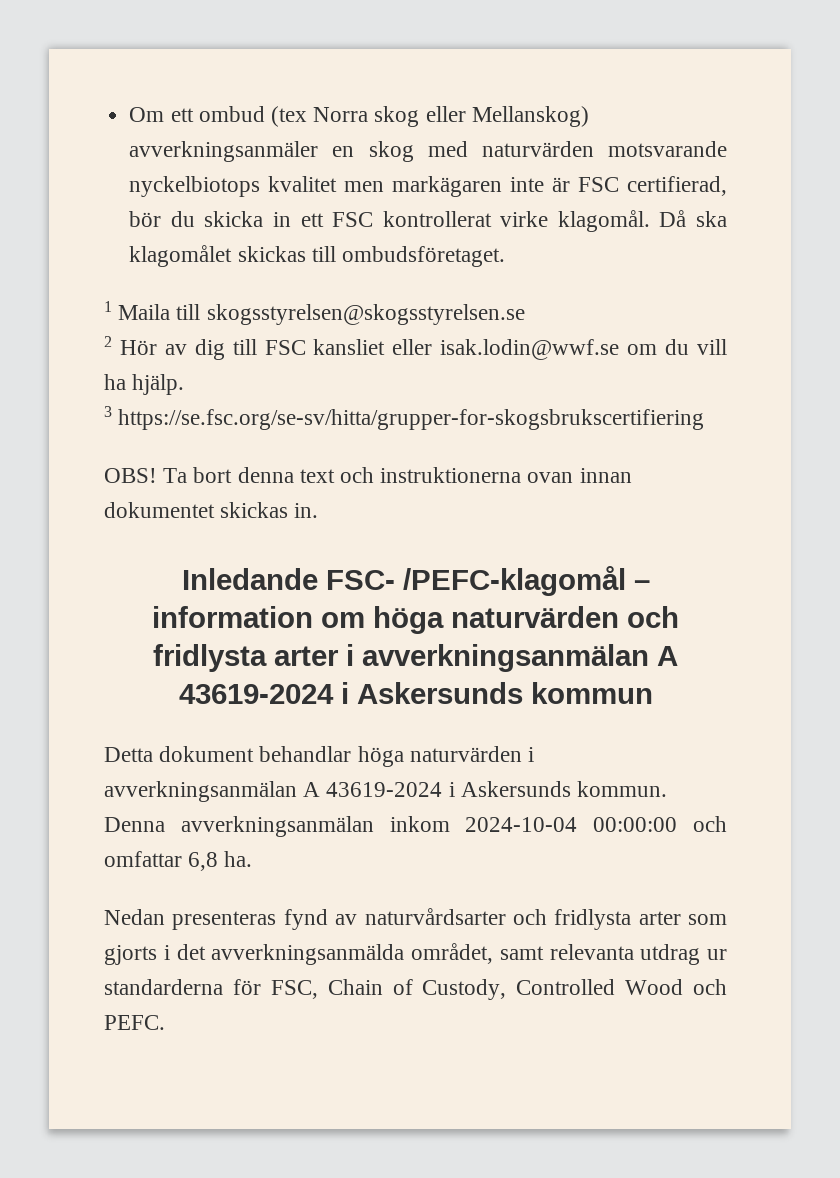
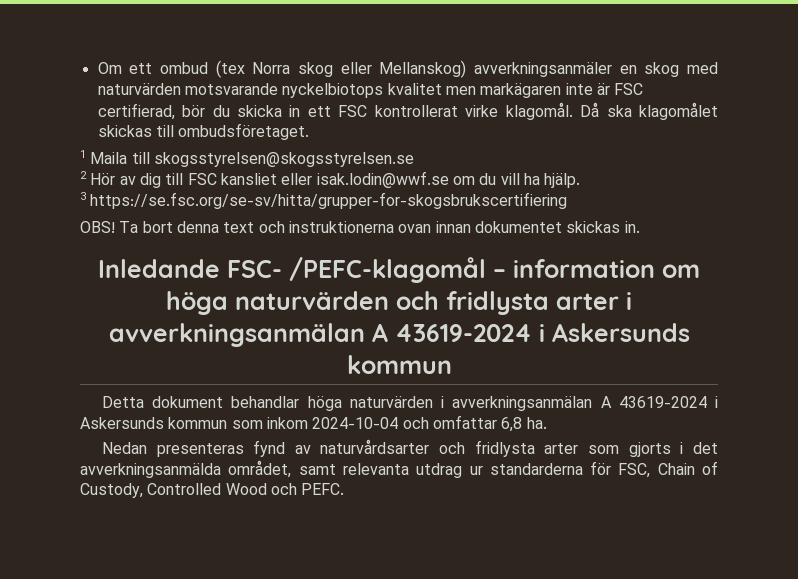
[577,781,668,797] [104,816,374,837] kommun. Denna avverkningsanmälan -> [168,417,263,429] kommun som
[593,817,678,832] 00:00:00 -> (399, 423) none

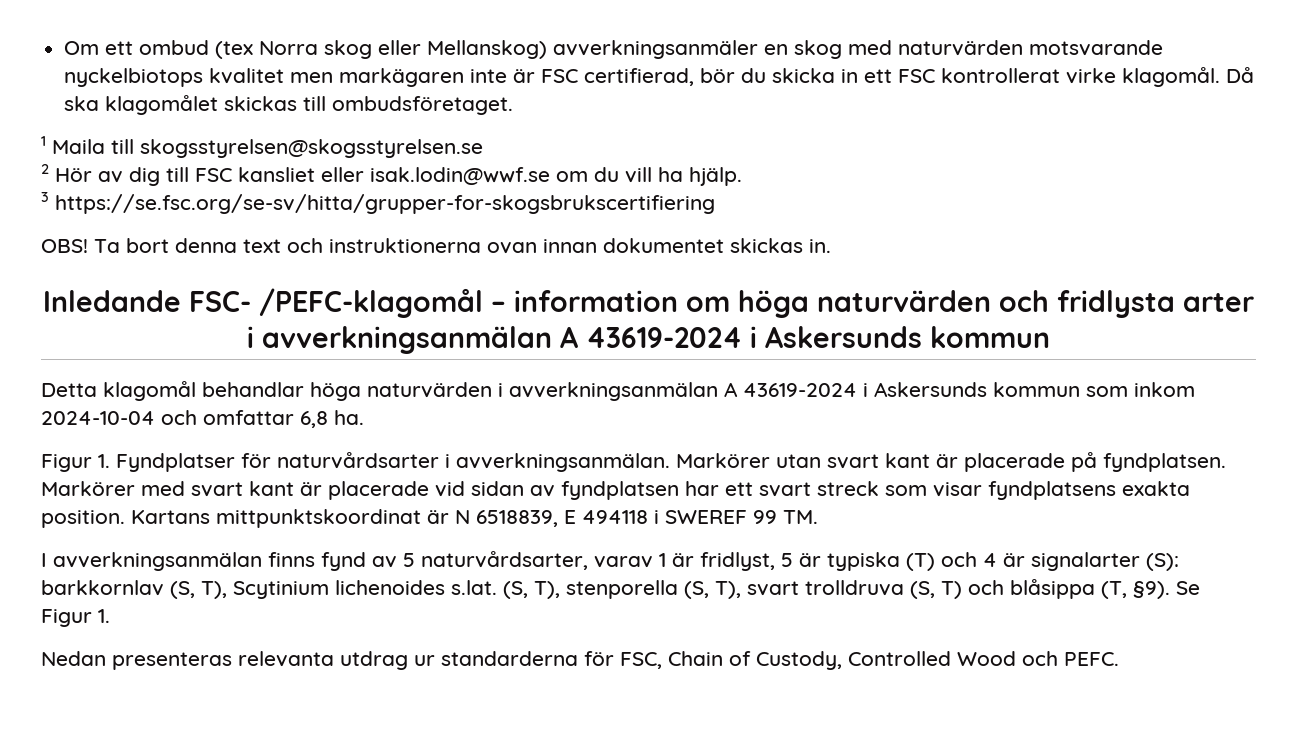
[152,396,224,408] dokument -> [103,381,196,401] klagomål
[101,439,718,457] [80,460,336,478] Nedan presenteras fynd av naturvårdsarter och fridlysta arter som gjorts i det avverkningsanmälda området, samt -> [41,452,1226,472] [41,481,1190,500] [41,509,818,528] [41,551,1179,571] [41,579,1200,599] [41,609,110,627] [41,651,232,670] Figur 1. Fyndplatser för naturvårdsarter i avverkningsanmälan. Markörer utan svart kant är placerade på fyndplatsen. Markörer med svart kant är placerade vid sidan av fyndplatsen har ett svart streck som visar fyndplatsens exakta position. Kartans mittpunktskoordinat är N 6518839, E 494118 i SWEREF 99 TM. // I avverkningsanmälan finns fynd av 5 naturvårdsarter, varav 1 är fridlyst, 5 är typiska (T) och 4 är signalarter (S): barkkornlav (S, T), Scytinium lichenoides s.lat. (S, T), stenporella (S, T), svart trolldruva (S, T) och blåsippa (T, §9). Se Figur 1. // Nedan presenteras

